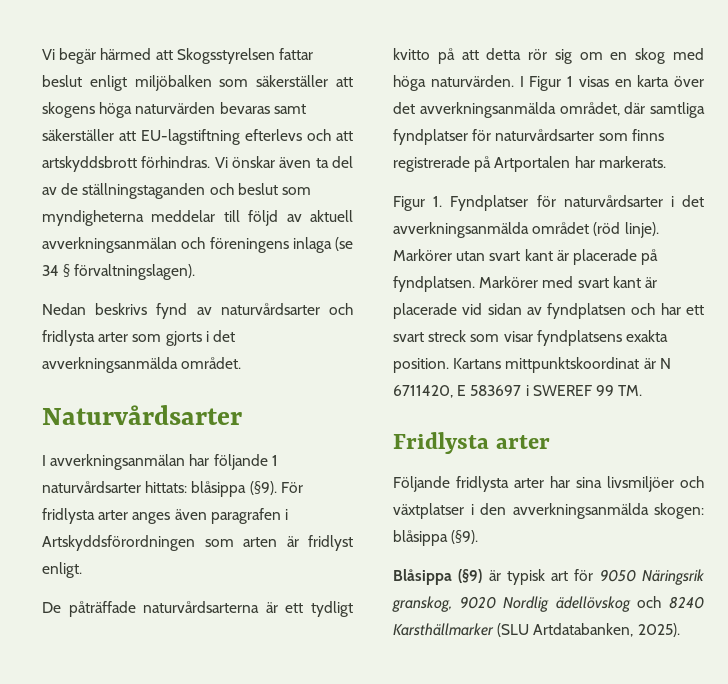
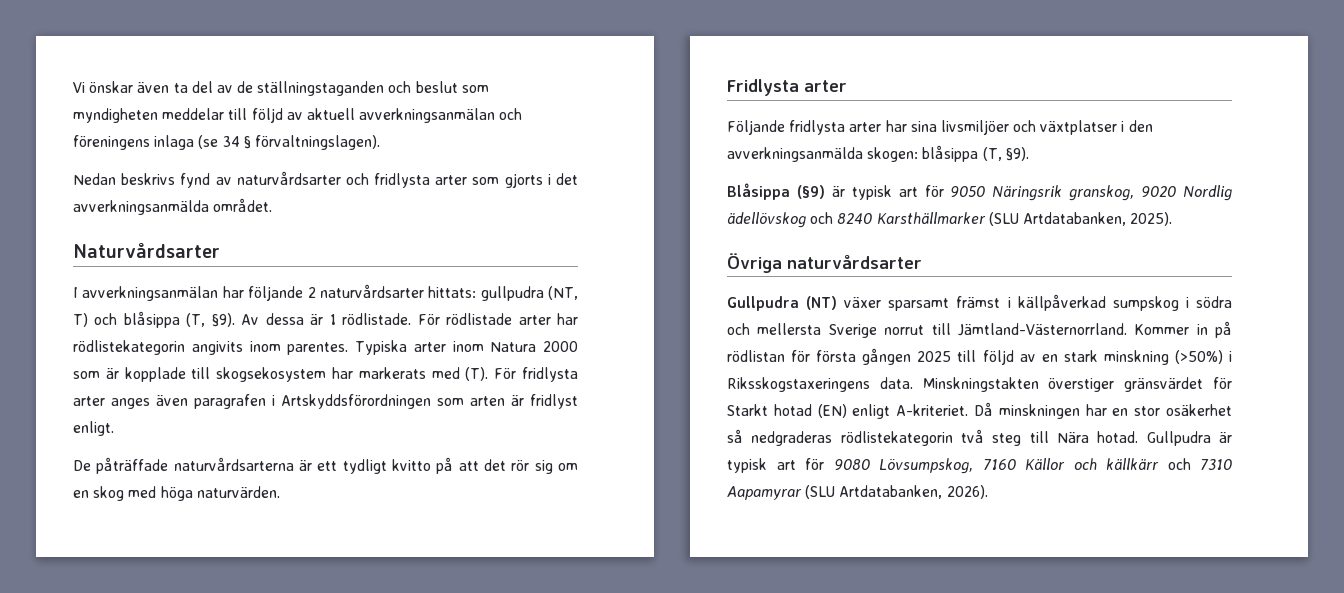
[42,48,313,64] [42,75,354,91] [42,102,306,118] [42,129,353,145] [42,156,228,172] Vi begär härmed att Skogsstyrelsen fattar beslut enligt miljöbalken som säkerställer att skogens höga naturvärden bevaras samt säkerställer att EU-lagstiftning efterlevs och att artskyddsbrott förhindras. Vi -> [73,82,85,93] Vi
[42,210,144,226] myndigheterna -> [73,108,158,123] myndigheten
[271,455,278,466] 1 -> [307,287,316,298] 2
[191,481,277,497] blåsippa (§9). -> [480,286,578,301] [73,311,578,328] [73,340,578,355] [73,367,489,382] gullpudra (NT, T) och blåsippa (T, §9). Av dessa är 1 rödlistade. För rödlistade arter har rödlistekategorin angivits inom parentes. Typiska arter inom Natura 2000 som är kopplade till skogsekosystem har markerats med (T).
[486,48,522,60] detta -> [483,459,506,471] det
[519,75,704,91] [393,102,705,118] [393,129,664,145] [393,156,666,172] [393,195,704,211] [393,222,659,238] [393,249,659,265] [393,276,657,292] [393,303,704,319] [393,330,668,346] [393,357,671,373] [393,385,643,398] I Figur 1 visas en karta över det avverkningsanmälda området, där samtliga fyndplatser för naturvårdsarter som finns registrerade på Artportalen har markerats. // Figur 1. Fyndplatser för naturvårdsarter i det avverkningsanmälda området (röd linje). Markörer utan svart kant är placerade på fyndplatsen. Markörer med svart kant är placerade vid sidan av fyndplatsen och har ett svart streck som visar fyndplatsens exakta position. Kartans mittpunktskoordinat är N 6711420, E 583697 i SWEREF 99 TM. -> (280, 492) none
[451,530,479,544] (§9). -> [982,147,1029,161] (T, §9).
(680, 630) none -> [727,253,922,273] [727,294,1232,311] [727,321,1232,338] [727,348,1232,365] [727,377,1232,392] [727,402,1232,419] [727,429,1232,446] [727,458,1232,474] [727,485,988,500] // Övriga naturvårdsarter // Gullpudra (NT) växer sparsamt främst i källpåverkad sumpskog i södra och mellersta Sverige norrut till Jämtland-Västernorrland. Kommer in på rödlistan för första gången 2025 till följd av en stark minskning (>50%) i Riksskogstaxeringens data. Minskningstakten överstiger gränsvärdet för Starkt hotad (EN) enligt A-kriteriet. Då minskningen har en stor osäkerhet så nedgraderas rödlistekategorin två steg till Nära hotad. Gullpudra är typisk art för 9080 Lövsumpskog, 7160 Källor och källkärr och 7310 Aapamyrar (SLU Artdatabanken, 2026).

